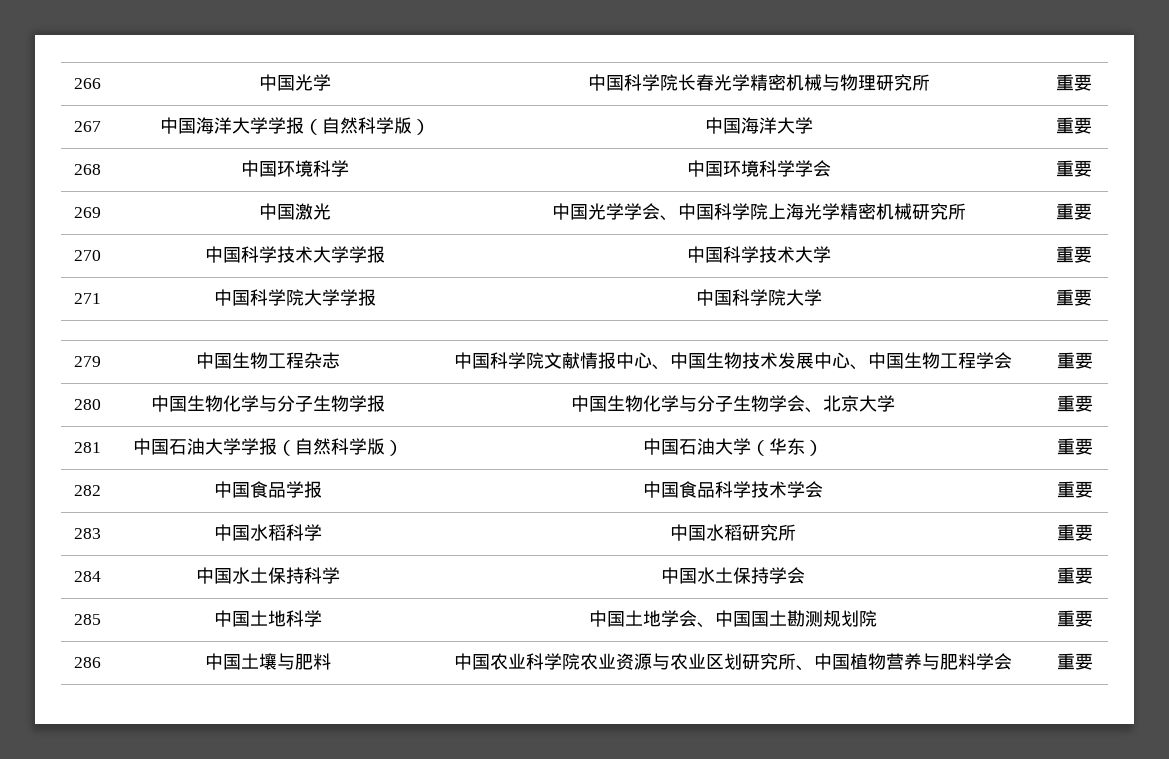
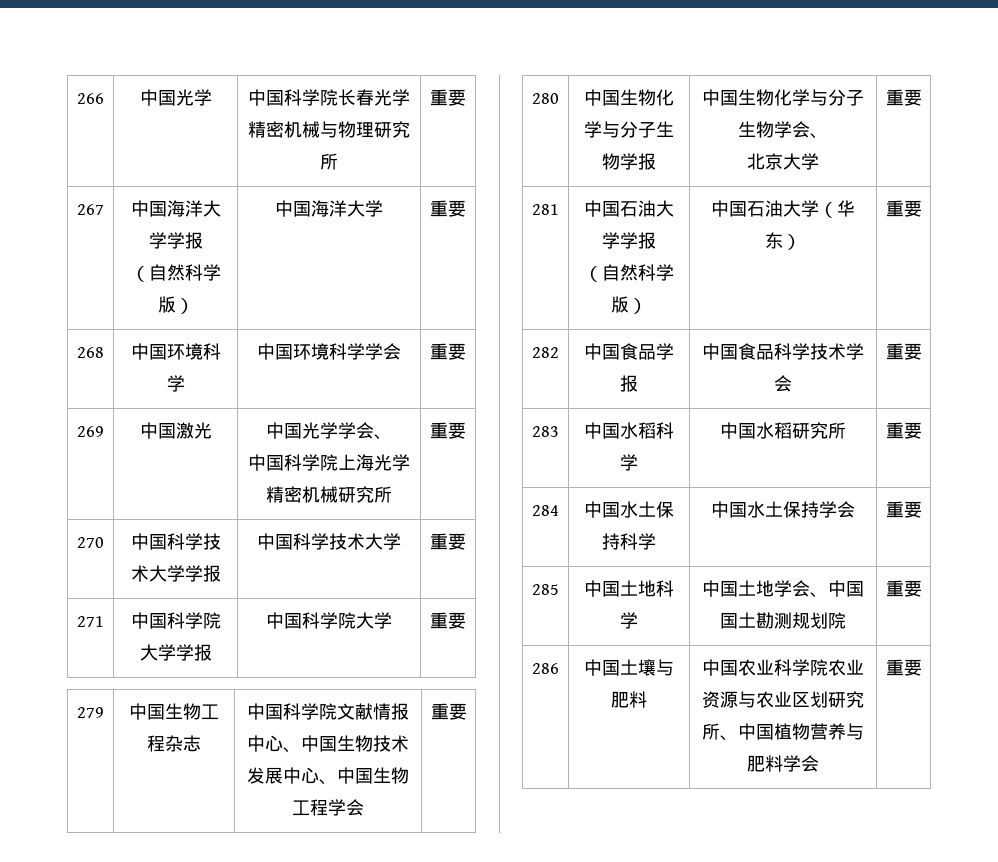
(304, 125) none -> (203, 240) //
(679, 218) none -> (392, 437) //
(823, 410) none -> (828, 136) //
(277, 446) none -> (656, 240) //

